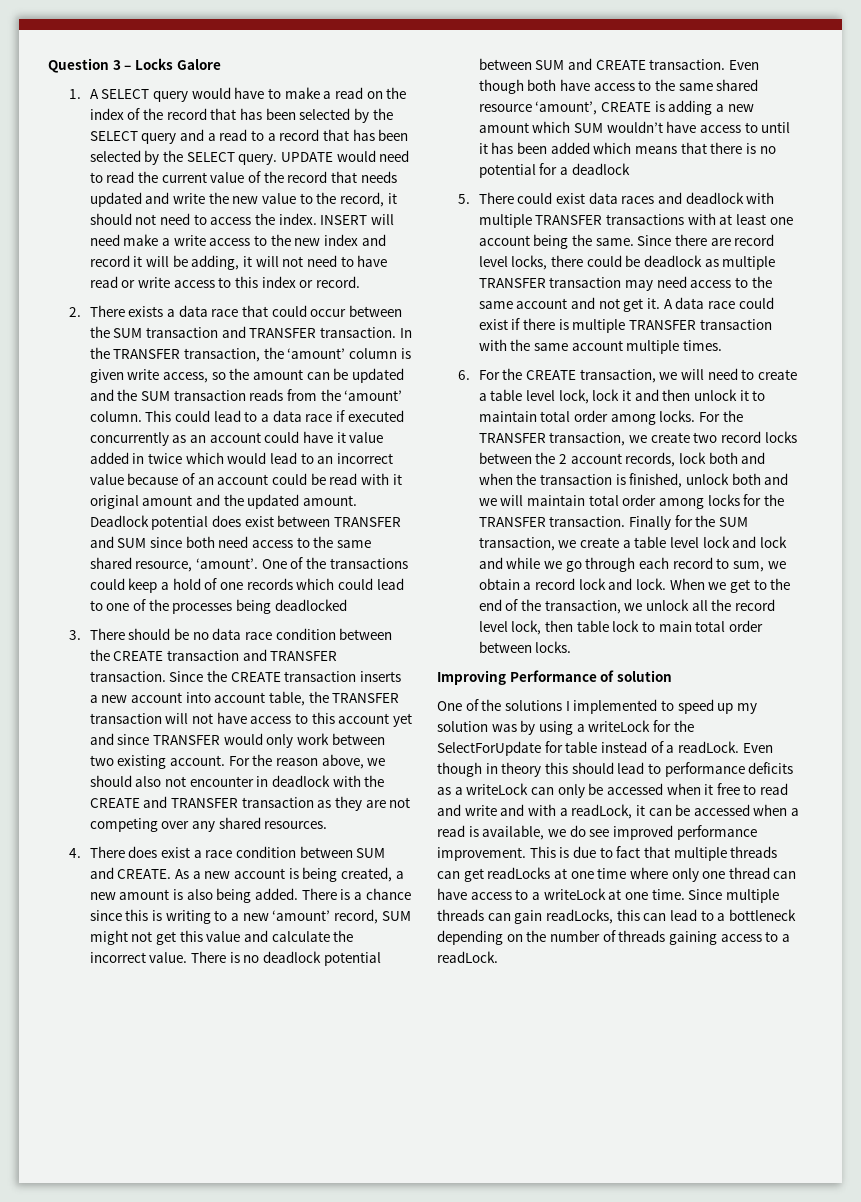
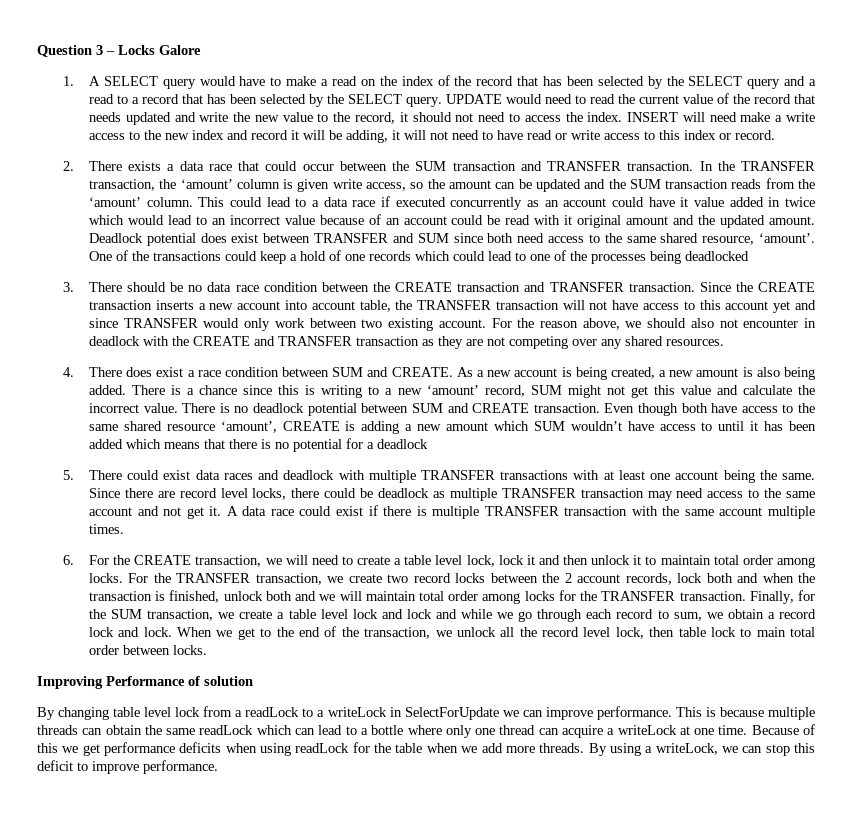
[629,516,672,530] Finally -> [749,591,794,604] Finally,
[437,699,757,714] [437,720,694,735] [437,741,773,756] [437,762,794,777] [437,783,789,798] [437,804,800,819] [437,825,757,840] [437,846,778,861] [437,867,627,882] One of the solutions I implemented to speed up my solution was by using a writeLock for the SelectForUpdate for table instead of a readLock. Even though in theory this should lead to performance deficits as a writeLock can only be accessed when it free to read and write and with a readLock, it can be accessed when a read is available, we do see improved performance improvement. This is due to fact that multiple threads can get readLocks at one time -> [37,706,815,720] [37,725,404,735] By changing table level lock from a readLock to a writeLock in SelectForUpdate we can improve performance. This is because multiple threads can obtain the same readLock which can lead to a bottle
[437,888,529,900] have access to -> [561,725,603,738] acquire
[688,889,779,903] [437,909,796,924] [437,930,790,945] [437,951,498,963] Since multiple threads can gain readLocks, this can lead to a bottleneck depending on the number of threads gaining access to a readLock. -> [751,724,815,735] [37,742,815,756] [37,760,218,774] Because of this we get performance deficits when using readLock for the table when we add more threads. By using a writeLock, we can stop this deficit to improve performance.

